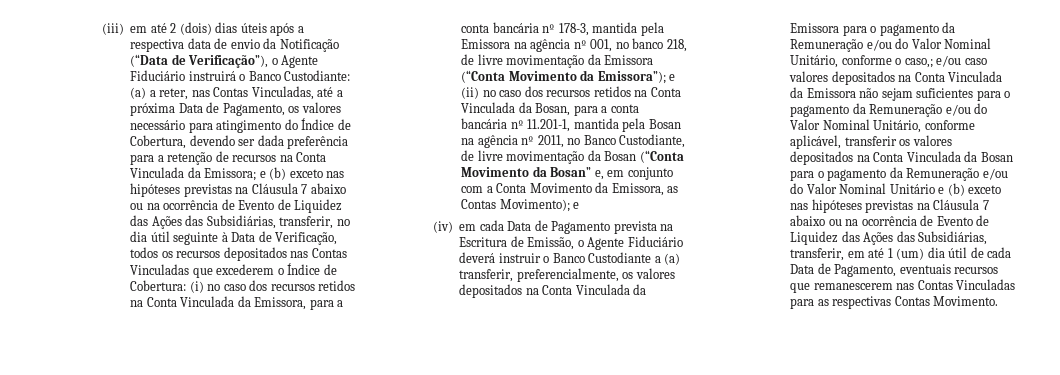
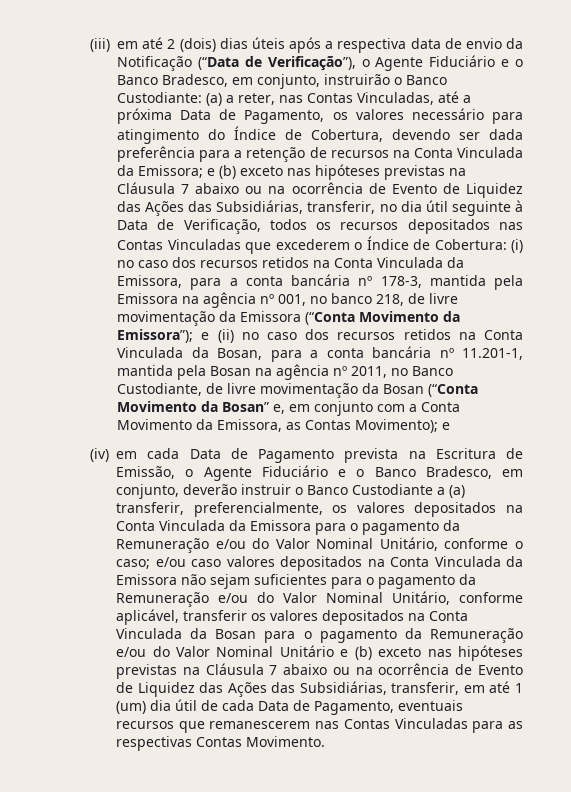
[188,71,236,81] instruirá -> [501,59,523,67] [117,74,391,89] e o Banco Bradesco, em conjunto, instruirão
[459,252,496,263] deverá -> [338,466,523,479] [116,484,238,499] e o Banco Bradesco, em conjunto, deverão
[904,58,933,68] caso,; -> [116,559,151,569] caso;

